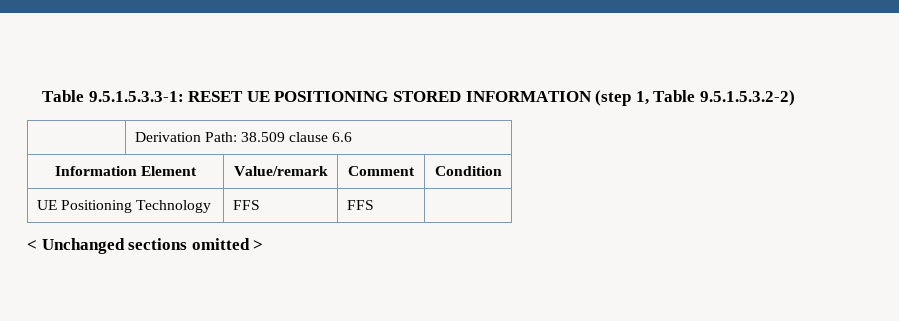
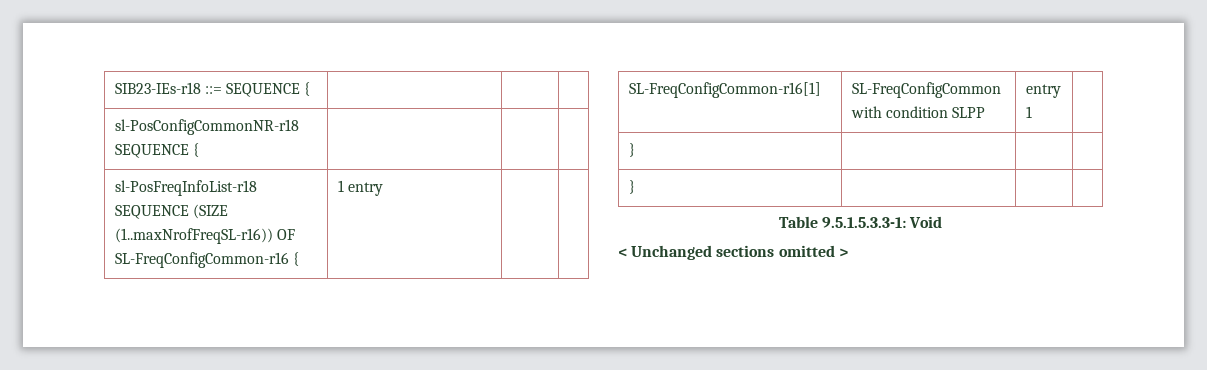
[42,90,795,106] [134,132,353,142] [54,166,198,176] [233,166,328,176] [348,166,415,176] [434,166,502,176] [36,200,211,213] [232,200,260,210] [346,200,374,210] Table 9.5.1.5.3.3-1: RESET UE POSITIONING STORED INFORMATION (step 1, Table 9.5.1.5.3.2-2) // | Derivation Path: 38.509 clause 6.6 // Information Element | Value/remark | Comment | Condition // UE Positioning Technology | FFS | FFS | -> [114,82,311,97] [114,119,299,135] [114,143,199,158] [114,180,257,196] [114,204,228,219] [114,228,295,244] [114,252,299,268] [337,180,383,196] [628,82,821,98] [851,82,1001,98] [850,106,986,118] [1025,84,1061,98] [1025,106,1032,118] [628,143,635,157] [628,180,635,194] [778,216,943,228] SIB23-IEs-r18 ::= SEQUENCE { | | | // sl-PosConfigCommonNR-r18 SEQUENCE { | | | // sl-PosFreqInfoList-r18 SEQUENCE (SIZE (1..maxNrofFreqSL-r16)) OF SL-FreqConfigCommon-r16 { | 1 entry | | // SL-FreqConfigCommon-r16[1] | SL-FreqConfigCommon with condition SLPP | entry 1 | // } | | | // } | | | // Table 9.5.1.5.3.3-1: Void

